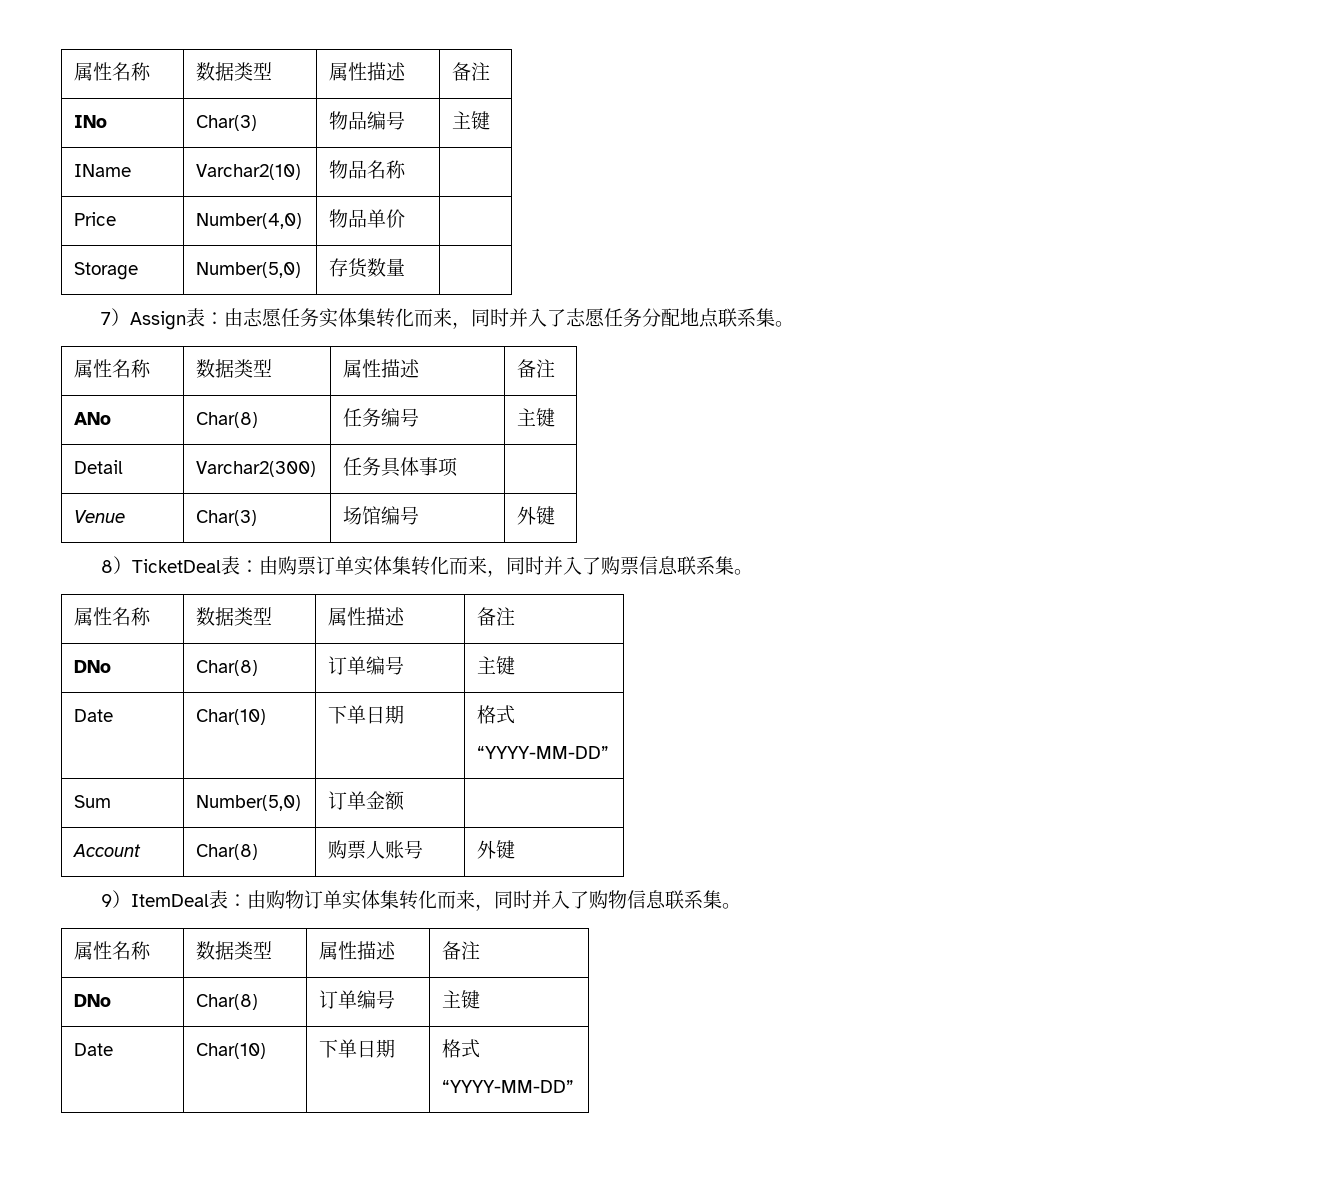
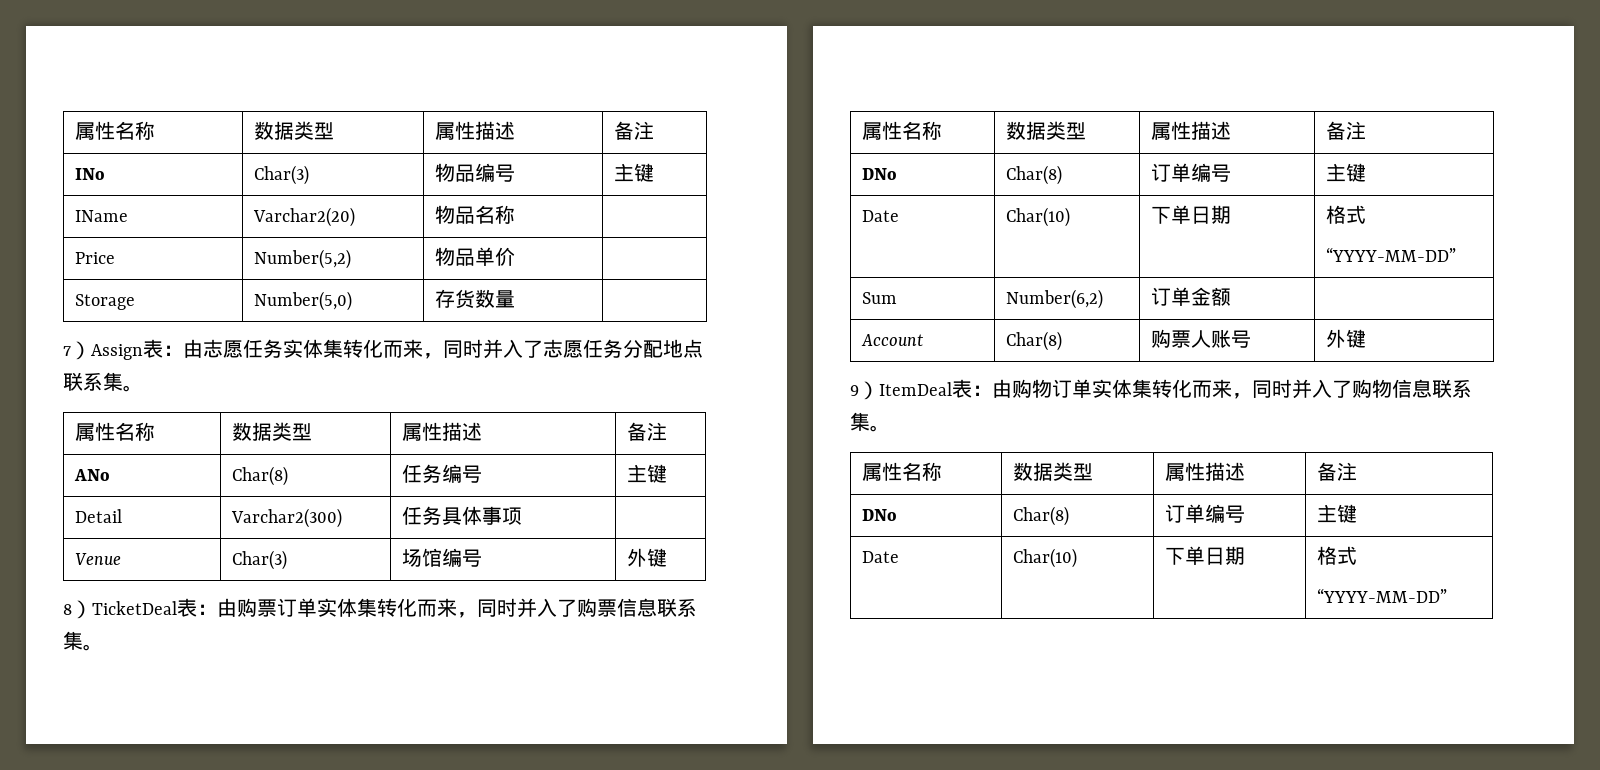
[195,164,301,180] Varchar2(10) -> [253,207,356,227] Varchar2(20)
[195,213,302,229] Number(4,0) -> [254,249,352,269] Number(5,2)
[195,795,301,811] Number(5,0) -> [1006,289,1104,309] Number(6,2)

